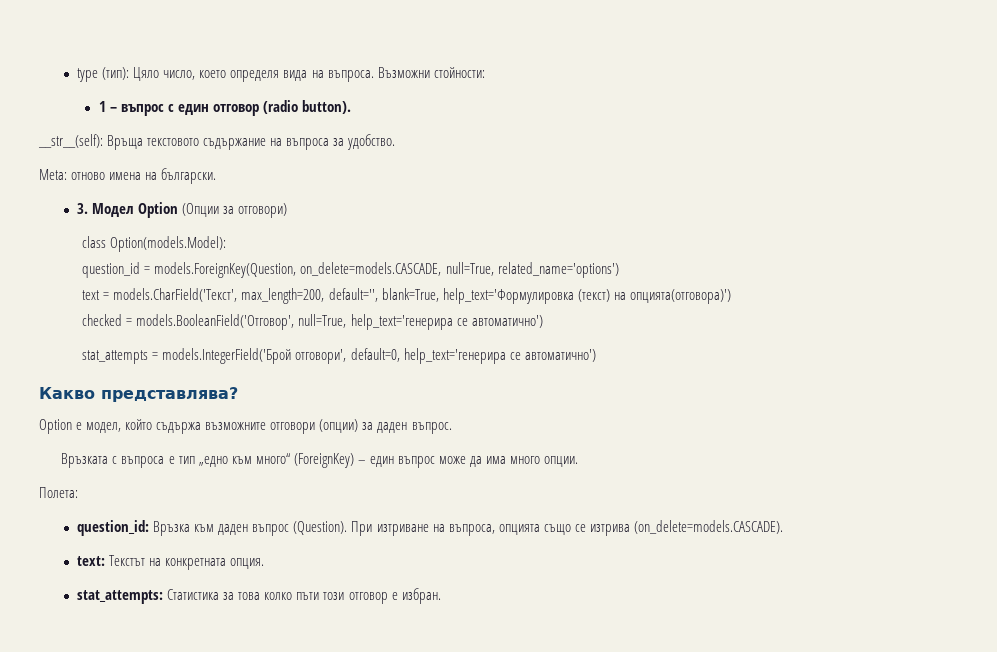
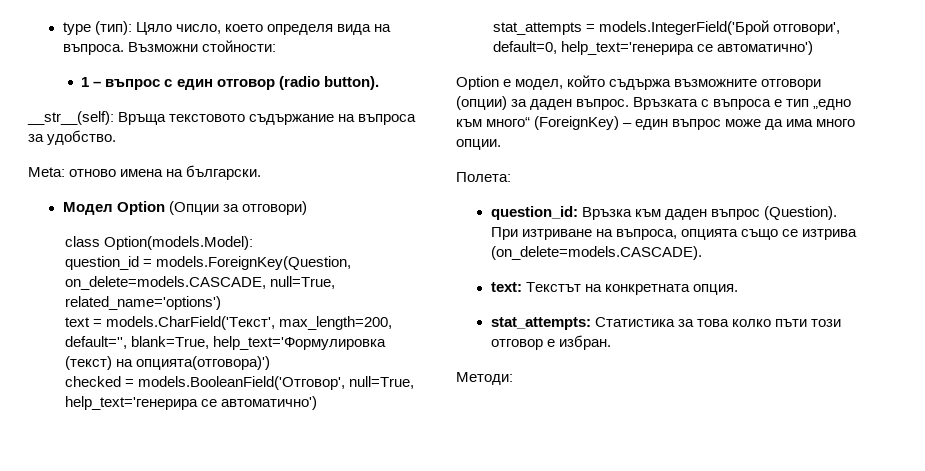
[77,203,89,214] 3. -> (262, 172) none
[39,387,238,402] // Какво представлява? -> (813, 48) none
(452, 428) // -> (630, 104) none
(441, 596) none -> [456,372,513,385] // Методи:

